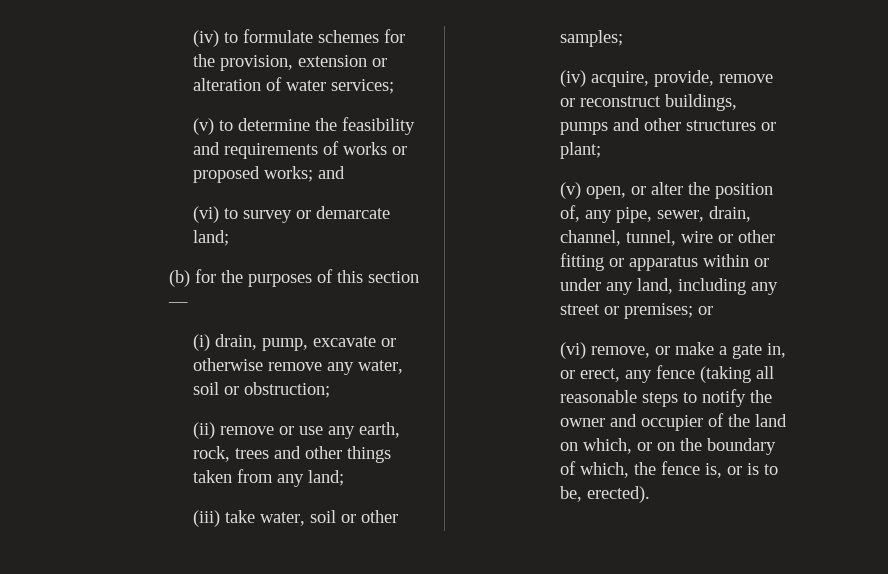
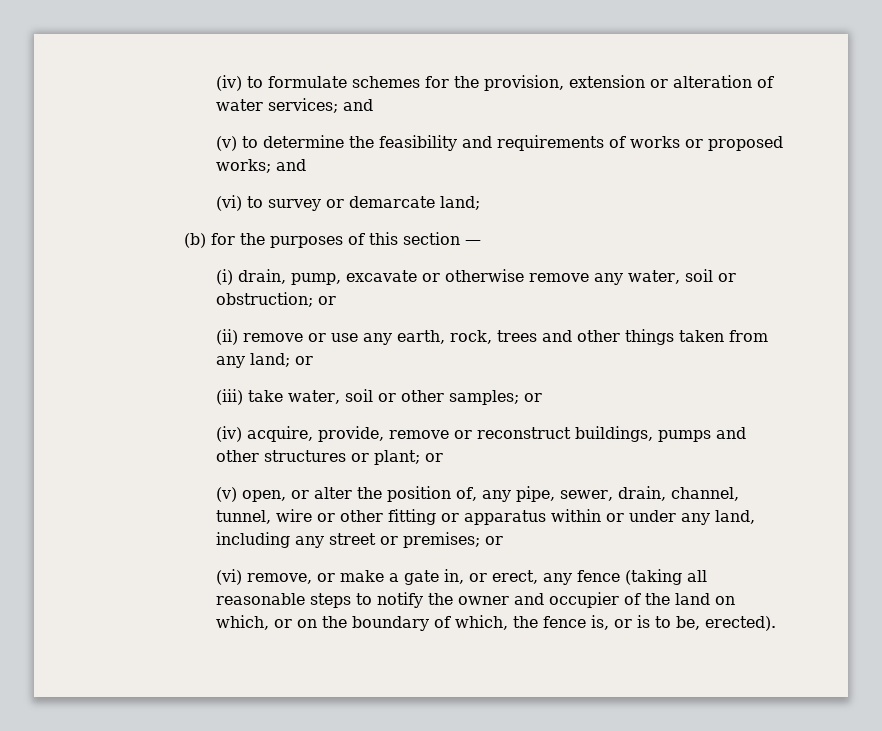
(395, 86) none -> [342,99,373,111] and
(331, 390) none -> [317,296,336,305] or
(345, 478) none -> [294,356,313,365] or
(624, 38) none -> [523,393,542,402] or
(602, 150) none -> [424,453,443,462] or

